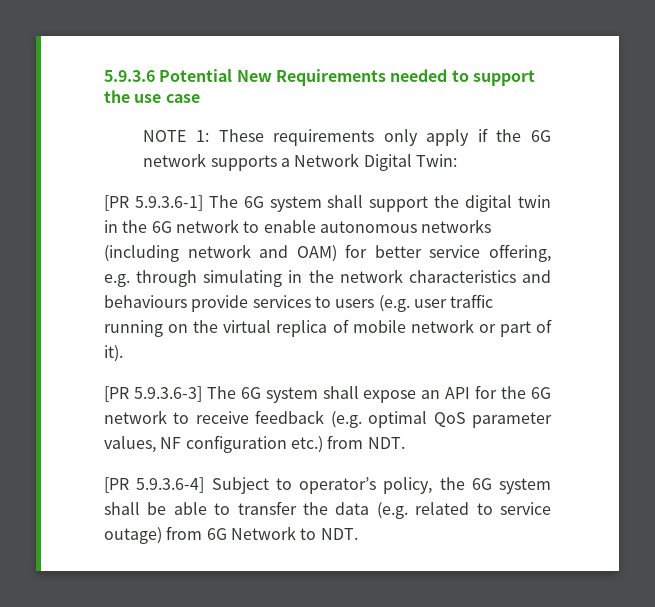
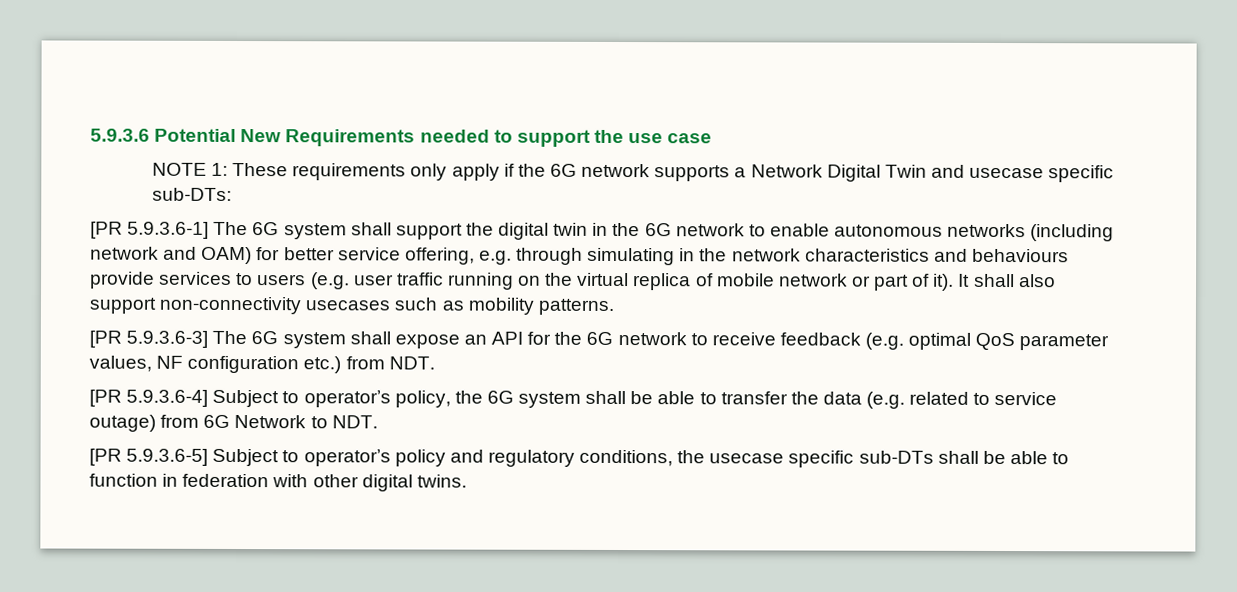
[416,154,458,167] Twin: -> [884,164,1115,183] [151,187,232,201] Twin and usecase specific sub-DTs:
(123, 353) none -> [958,273,1056,288] [89,296,614,315] It shall also support non-connectivity usecases such as mobility patterns.
(358, 534) none -> [89,448,1070,468] [89,473,467,492] // [PR 5.9.3.6-5] Subject to operator’s policy and regulatory conditions, the usecase specific sub-DTs shall be able to function in federation with other digital twins.

